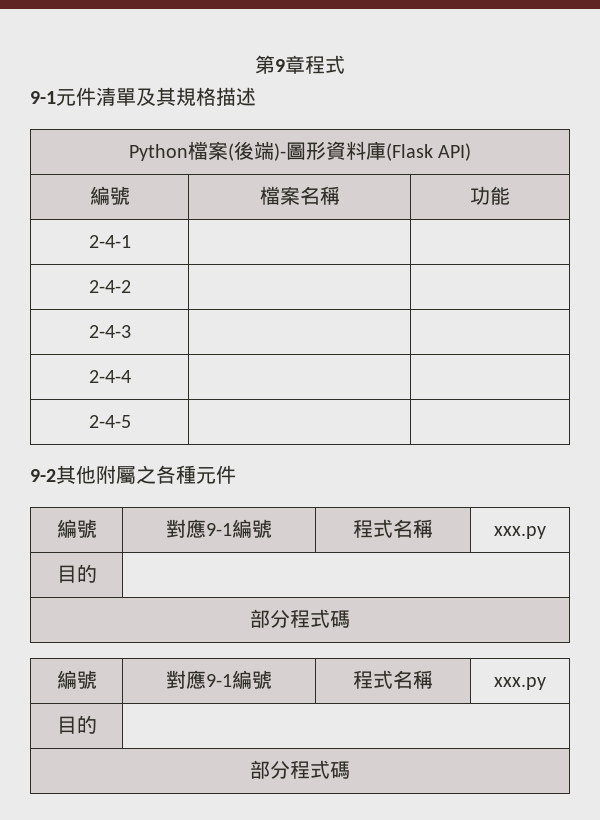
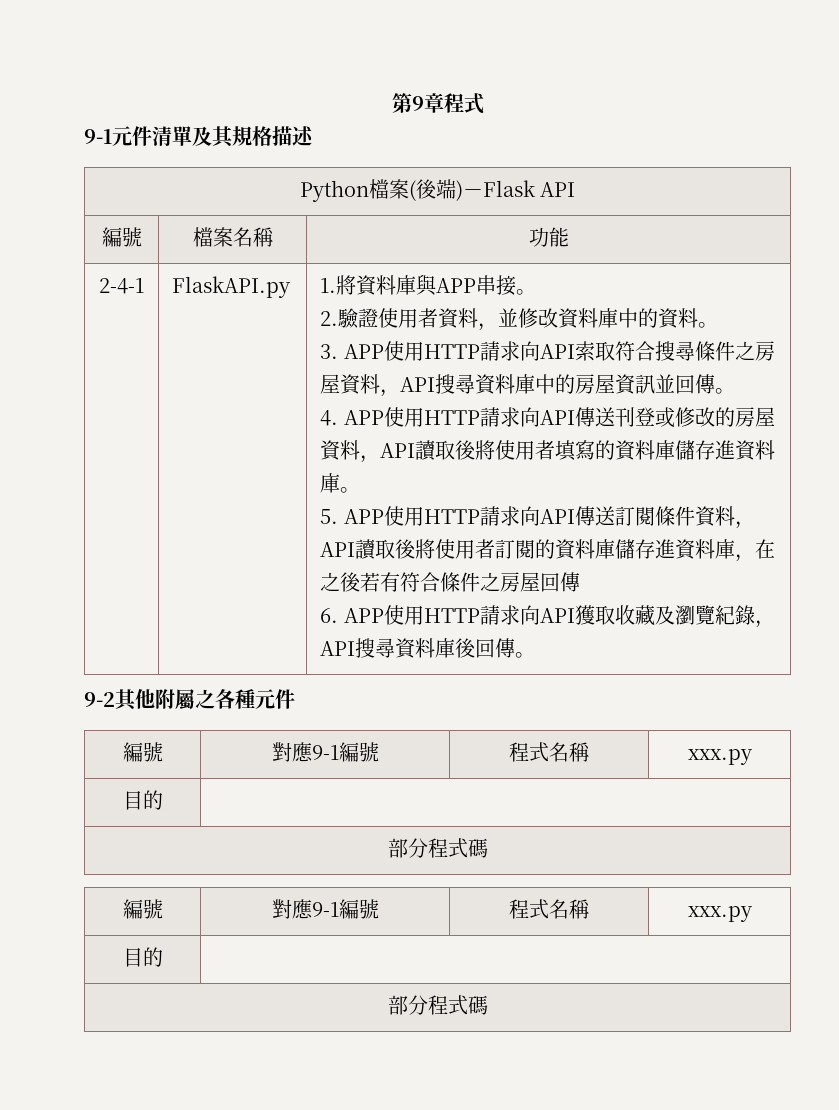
[273,141,472,161] )-圖形資料庫(Flask API) -> [455,180,576,201] )－Flask API
[88,280,131,293] [88,325,131,338] [88,370,131,383] [88,415,131,428] | // 2-4-2 | | // 2-4-3 | | // 2-4-4 | | // 2-4-5 | | -> [172,276,292,298] [320,274,537,296] [320,308,719,331] [320,341,775,361] [320,374,736,397] [320,407,775,428] [320,440,776,463] [320,473,361,493] [320,506,755,529] [320,539,776,562] [320,572,581,592] [320,605,775,628] [320,638,536,659] FlaskAPI.py | 1.將資料庫與APP串接。 // 2.驗證使用者資料，並修改資料庫中的資料。 // 3. APP使用HTTP請求向API索取符合搜尋條件之房屋資料，API搜尋資料庫中的房屋資訊並回傳。 // 4. APP使用HTTP請求向API傳送刊登或修改的房屋資料，API讀取後將使用者填寫的資料庫儲存進資料庫。 // 5. APP使用HTTP請求向API傳送訂閱條件資料，API讀取後將使用者訂閱的資料庫儲存進資料庫，在之後若有符合條件之房屋回傳 // 6. APP使用HTTP請求向API獲取收藏及瀏覽紀錄，API搜尋資料庫後回傳。

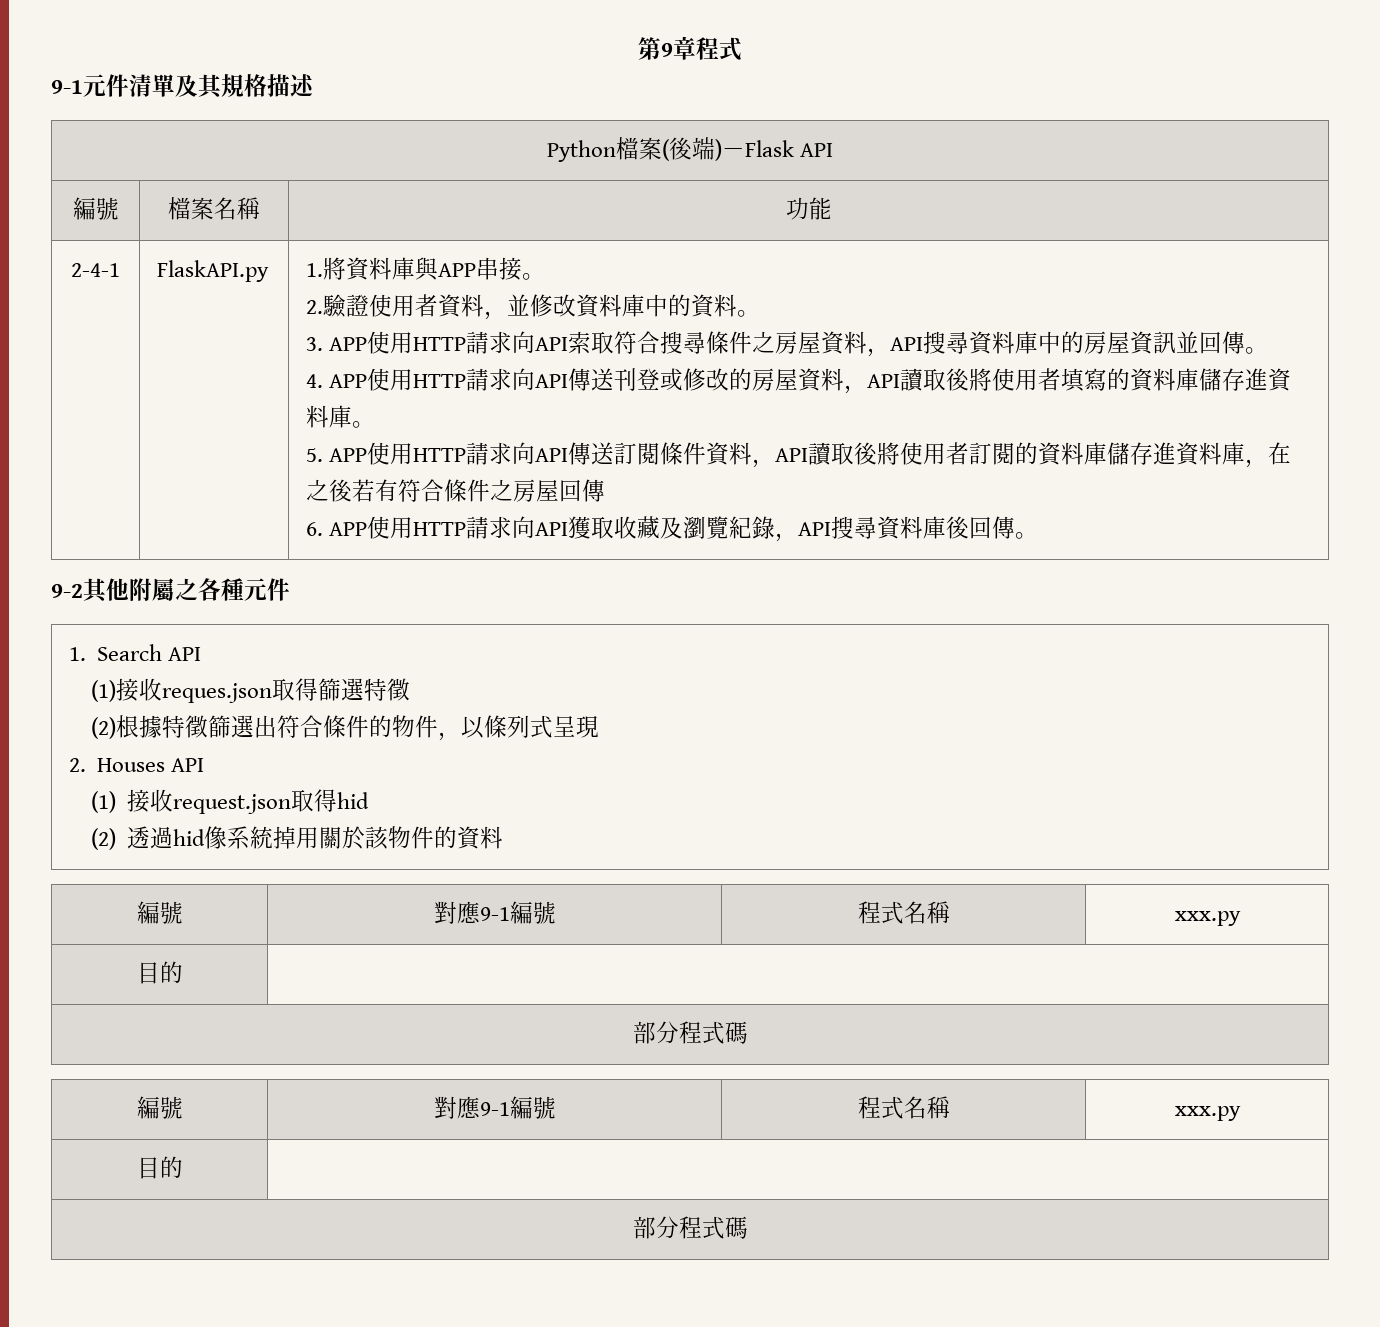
(295, 699) none -> [68,644,202,661] [90,678,410,703] [90,715,599,741] [68,758,205,772] [90,789,369,814] [90,826,503,850] // 1. Search API // (1)接收reques.json取得篩選特徵 // (2)根據特徵篩選出符合條件的物件，以條列式呈現 // 2. Houses API // (1)接收request.json取得hid // (2)透過hid像系統掉用關於該物件的資料

